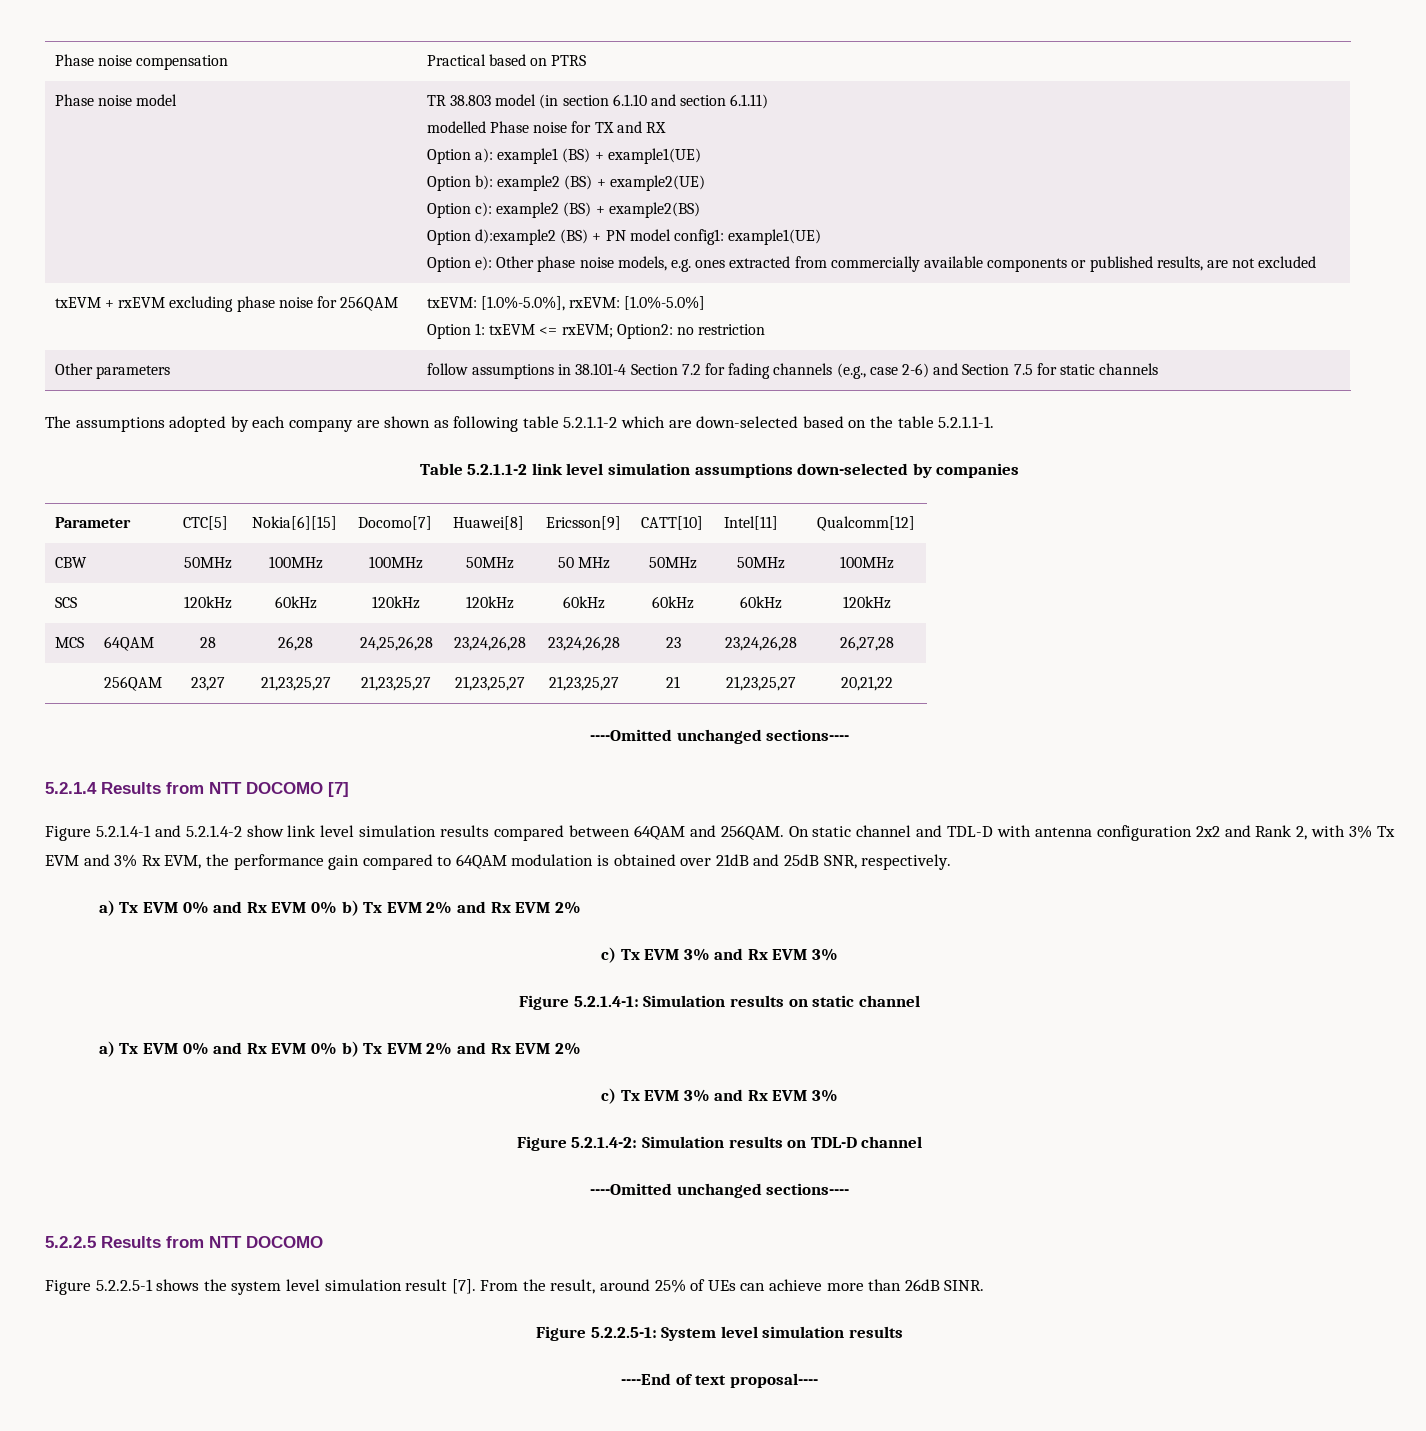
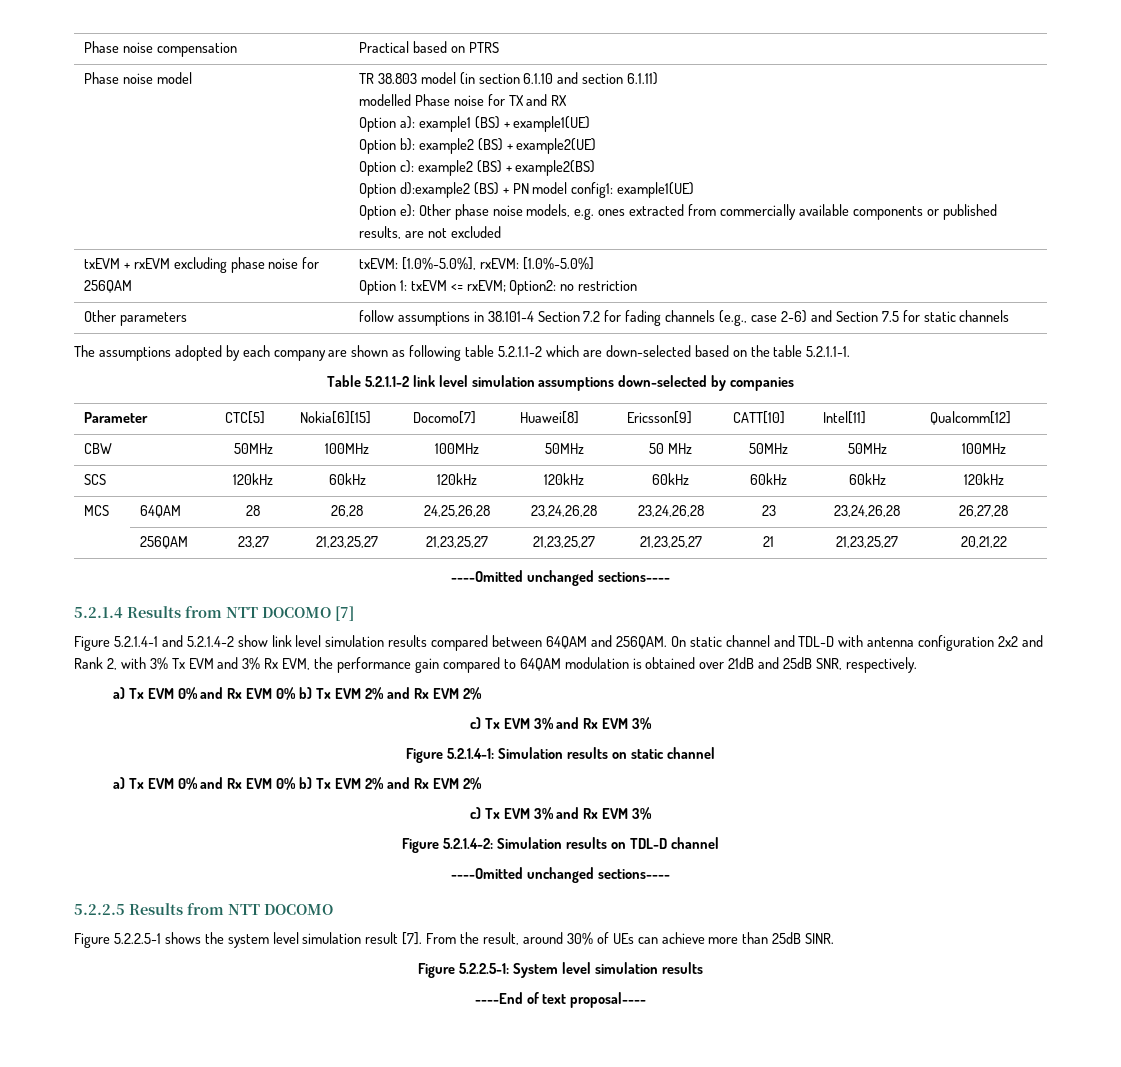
[654,1279,686,1293] 25% -> [566,932,593,945] 30%
[904,1279,940,1291] 26dB -> [772,932,802,944] 25dB

